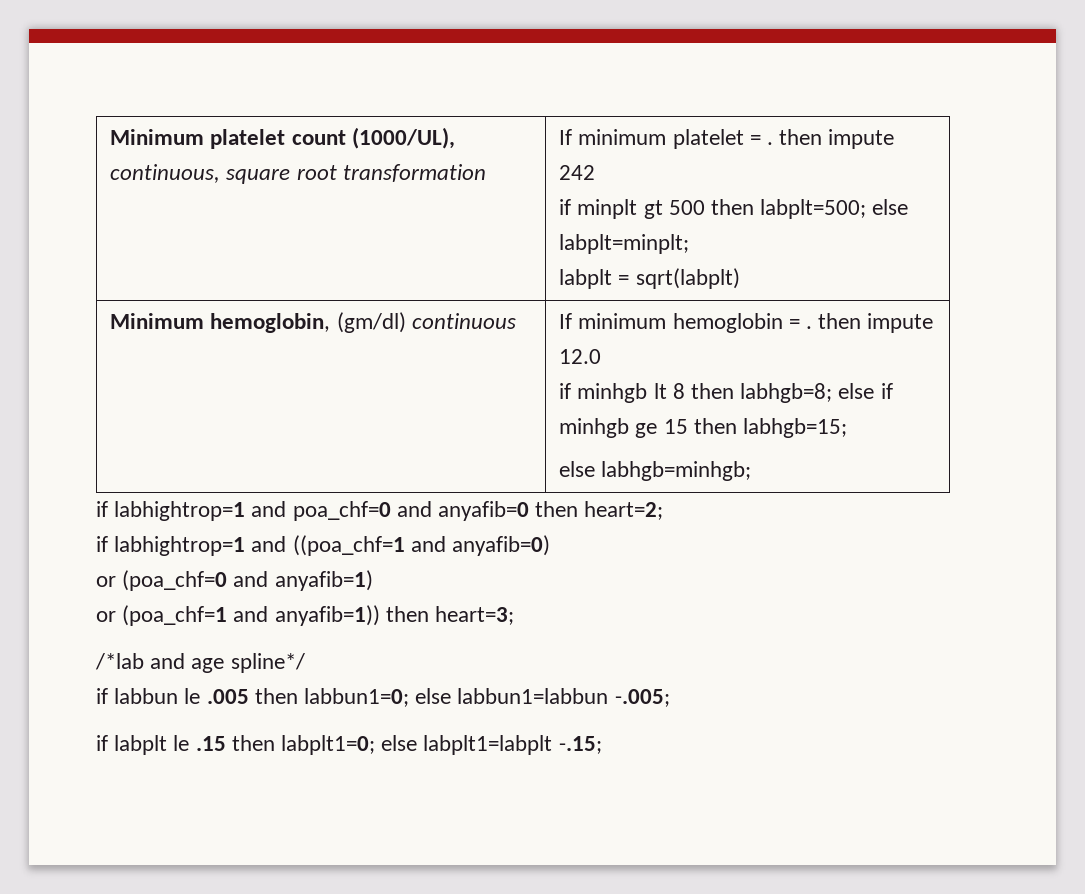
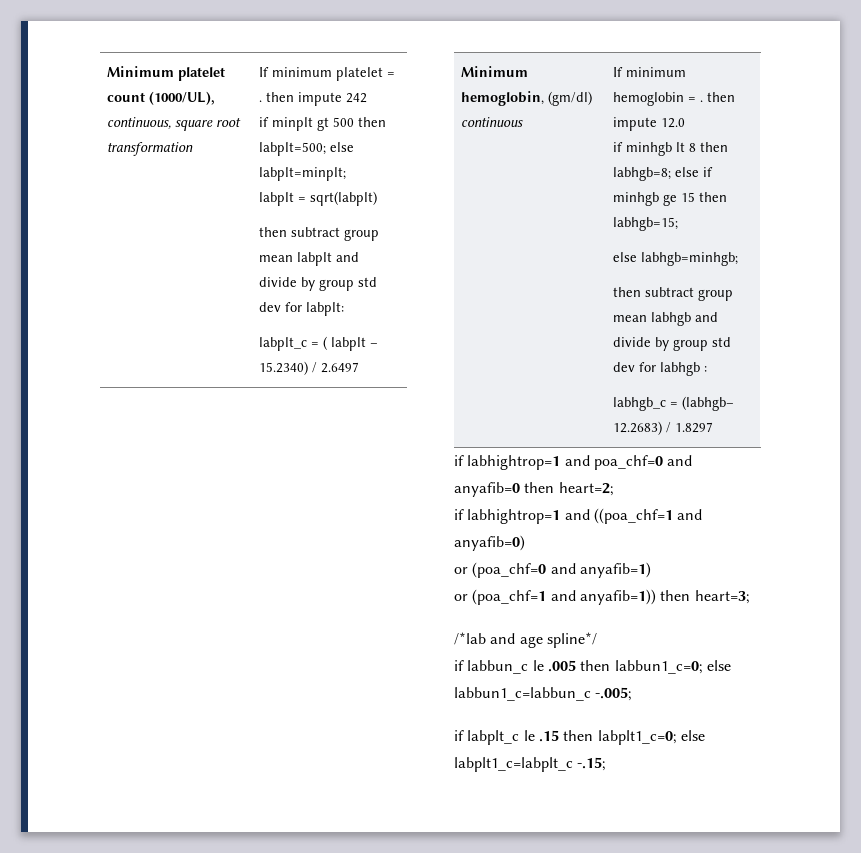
(740, 278) none -> [258,227,379,241] [258,252,359,266] [258,277,377,291] [258,302,344,316] [258,336,378,351] [258,361,359,375] // then subtract group mean labplt and divide by group std dev for labplt: // labplt_c = ( labplt – 15.2340) / 2.6497
(752, 471) none -> [612,287,733,301] [612,312,718,326] [612,337,731,351] [612,362,707,376] [612,396,734,411] [612,421,713,435] // then subtract group mean labhgb and divide by group std dev for labhgb : // labhgb_c = (labhgb– 12.2683) / 1.8297
[114,688,179,704] labbun -> [467,660,529,674] labbun_c
[304,688,609,707] labbun1=0; else labbun1=labbun -> [614,660,731,674] [454,687,591,701] labbun1_c=0; else labbun1_c=labbun_c
[114,735,168,755] labplt -> [467,730,520,745] labplt_c
[281,735,553,755] labplt1=0; else labplt1=labplt -> [597,730,705,745] [454,757,573,772] labplt1_c=0; else labplt1_c=labplt_c

